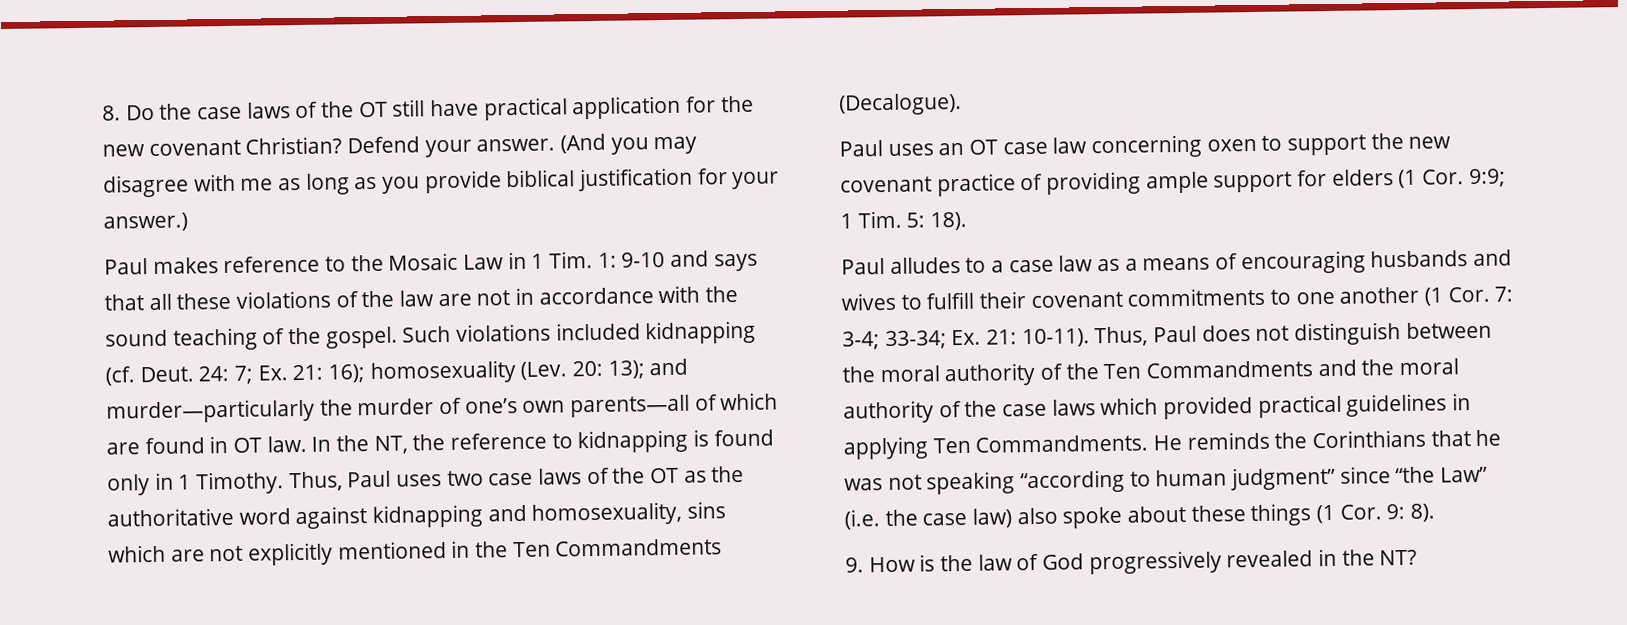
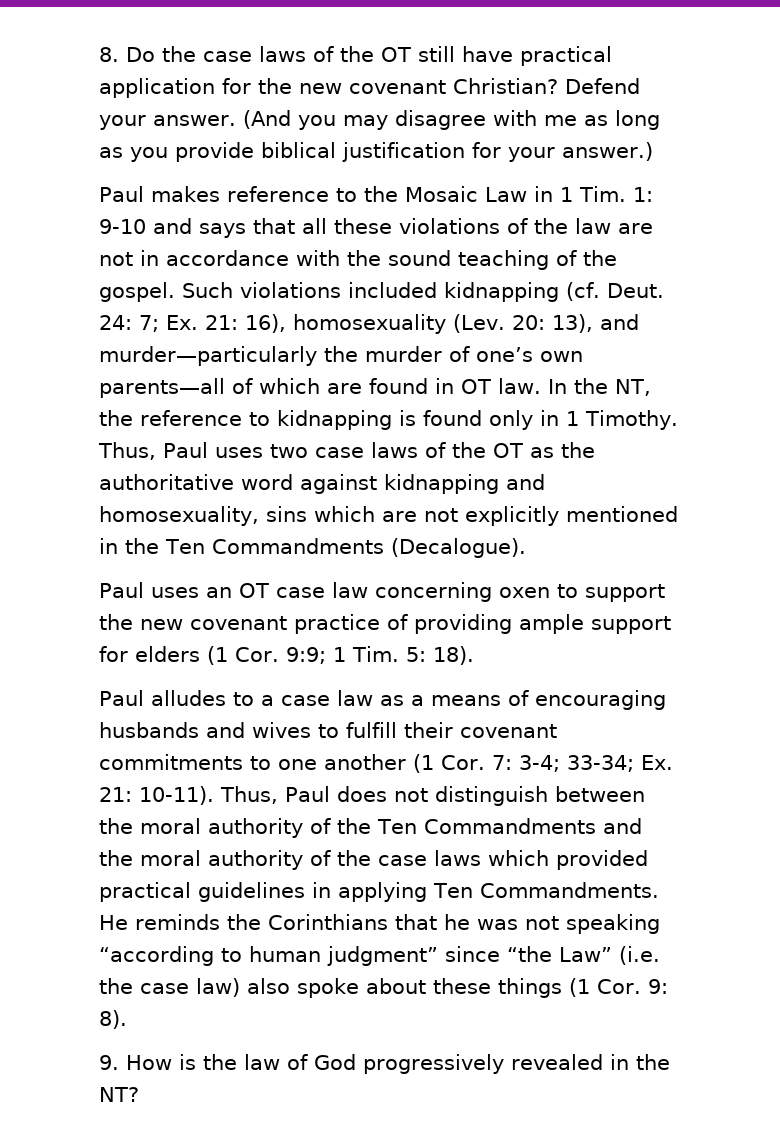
[328,364,366,383] 16); -> [245,314,286,333] 16),
[607,360,645,379] 13); -> [551,314,593,333] 13),

